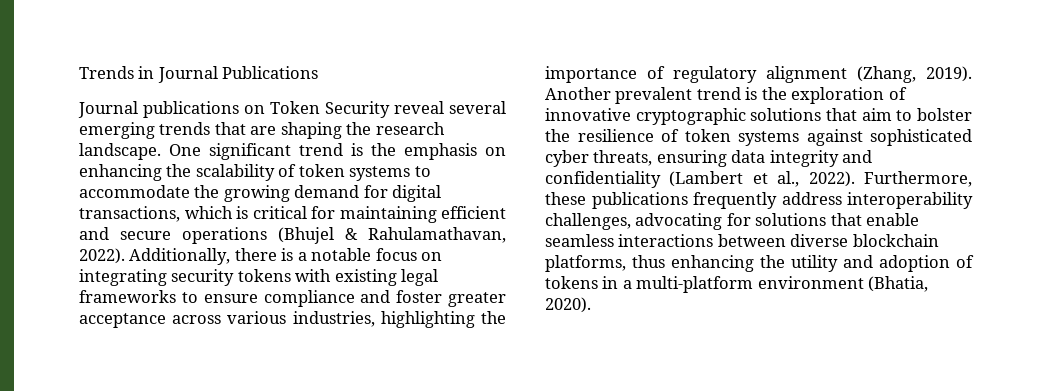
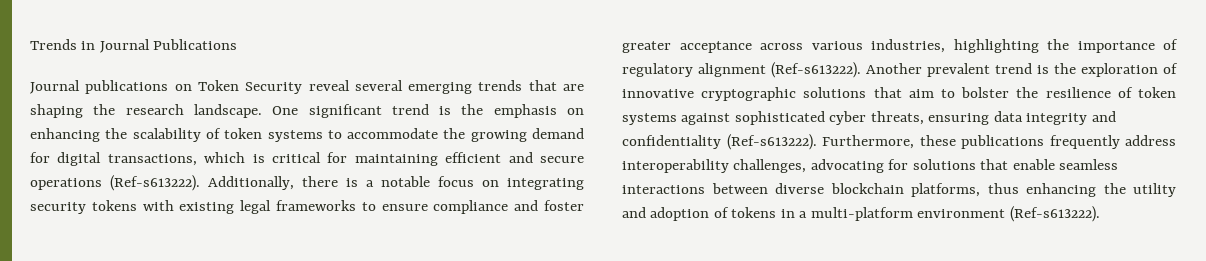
[278,227,506,244] [79,248,125,264] (Bhujel & Rahulamathavan, 2022). -> [110,175,200,191] (Ref-s613222).
[857,66,972,83] (Zhang, 2019). -> [771,62,861,78] (Ref-s613222).
[669,171,855,187] (Lambert et al., 2022). -> [726,134,817,150] (Ref-s613222).
[868,276,929,292] [545,297,591,313] (Bhatia, 2020). -> [1009,206,1100,222] (Ref-s613222).

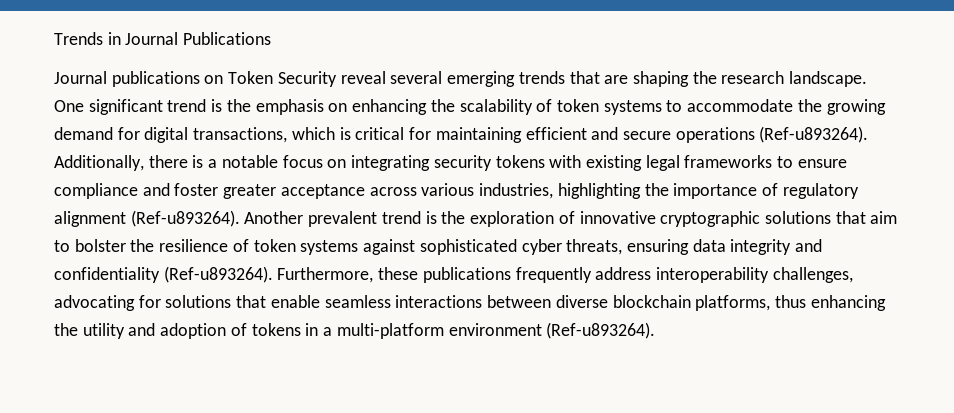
[110,175,200,191] (Ref-s613222). -> [759,126,869,143] (Ref-u893264).
[771,62,861,78] (Ref-s613222). -> [130,210,240,227] (Ref-u893264).
[726,134,817,150] (Ref-s613222). -> [163,266,273,283] (Ref-u893264).
[1009,206,1100,222] (Ref-s613222). -> [546,322,656,339] (Ref-u893264).

